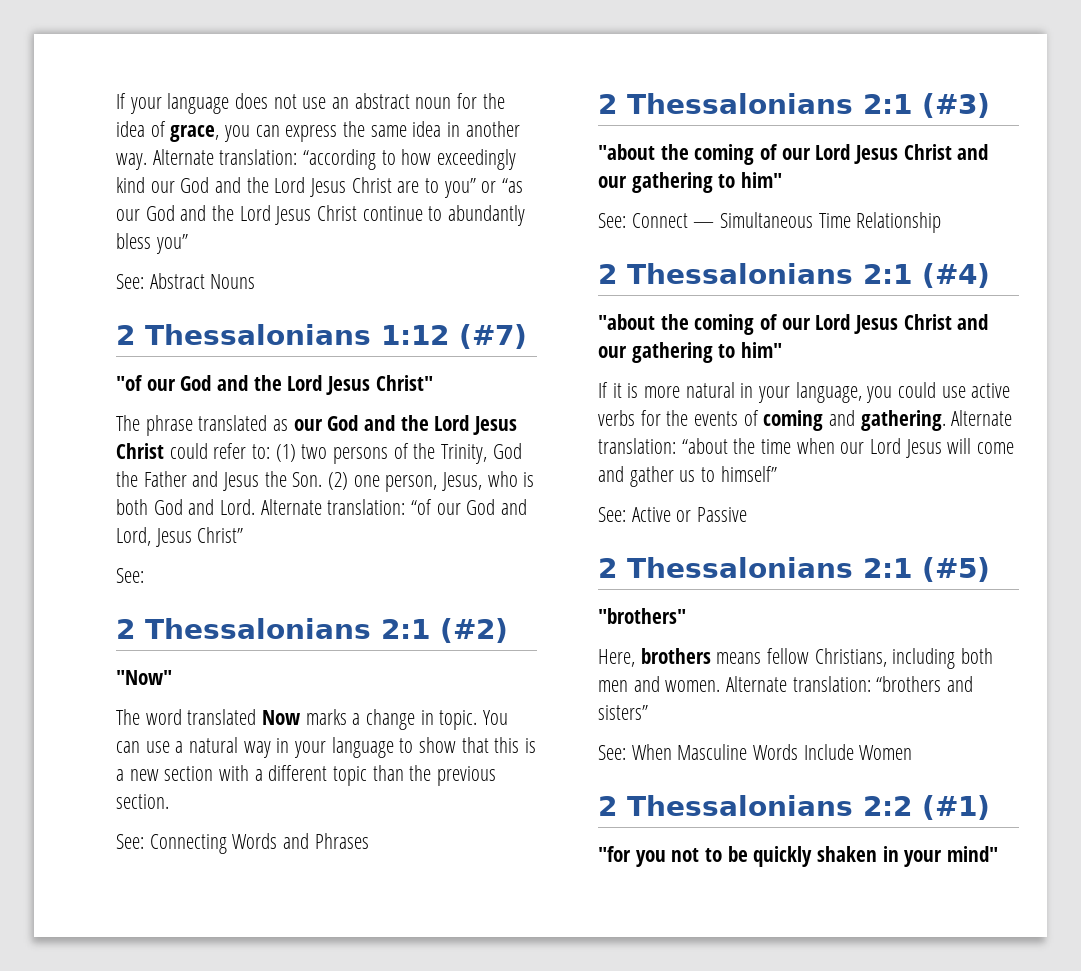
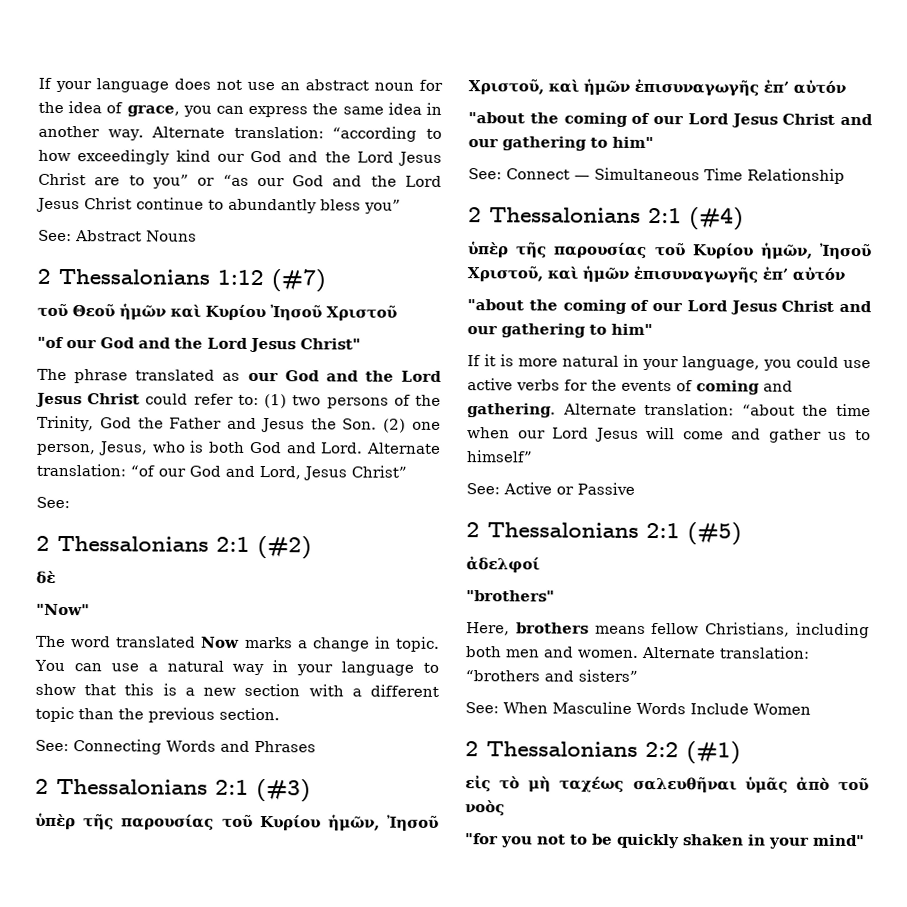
(527, 336) none -> [37,303,397,322] // τοῦ Θεοῦ ἡμῶν καὶ Κυρίου Ἰησοῦ Χριστοῦ
(508, 630) none -> [36,570,56,584] // δὲ
(990, 105) none -> [35,812,439,832] [468,78,846,97] // ὑπὲρ τῆς παρουσίας τοῦ Κυρίου ἡμῶν, Ἰησοῦ Χριστοῦ, καὶ ἡμῶν ἐπισυναγωγῆς ἐπ’ αὐτόν
(990, 275) none -> [467,241,872,261] [467,265,845,284] // ὑπὲρ τῆς παρουσίας τοῦ Κυρίου ἡμῶν, Ἰησοῦ Χριστοῦ, καὶ ἡμῶν ἐπισυναγωγῆς ἐπ’ αὐτόν
(990, 569) none -> [466,556,540,574] // ἀδελφοί
(990, 807) none -> [465,775,869,794] [465,800,505,817] // εἰς τὸ μὴ ταχέως σαλευθῆναι ὑμᾶς ἀπὸ τοῦ νοὸς

